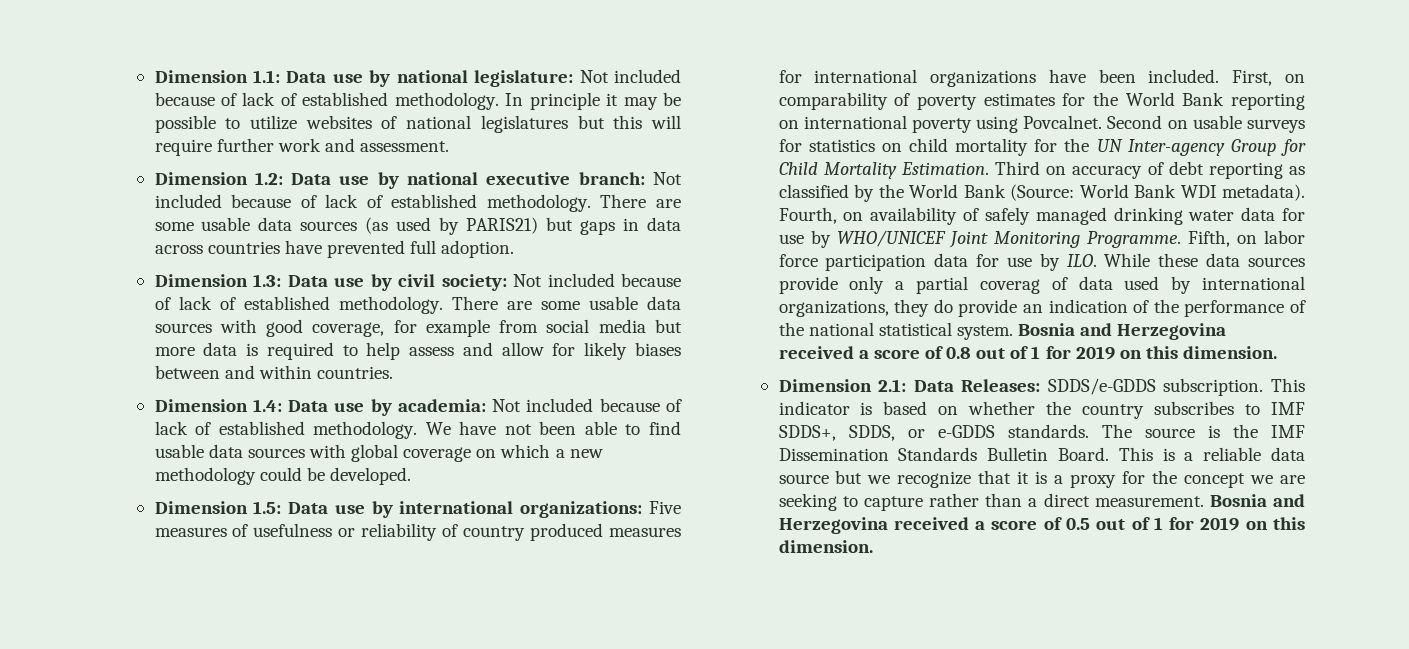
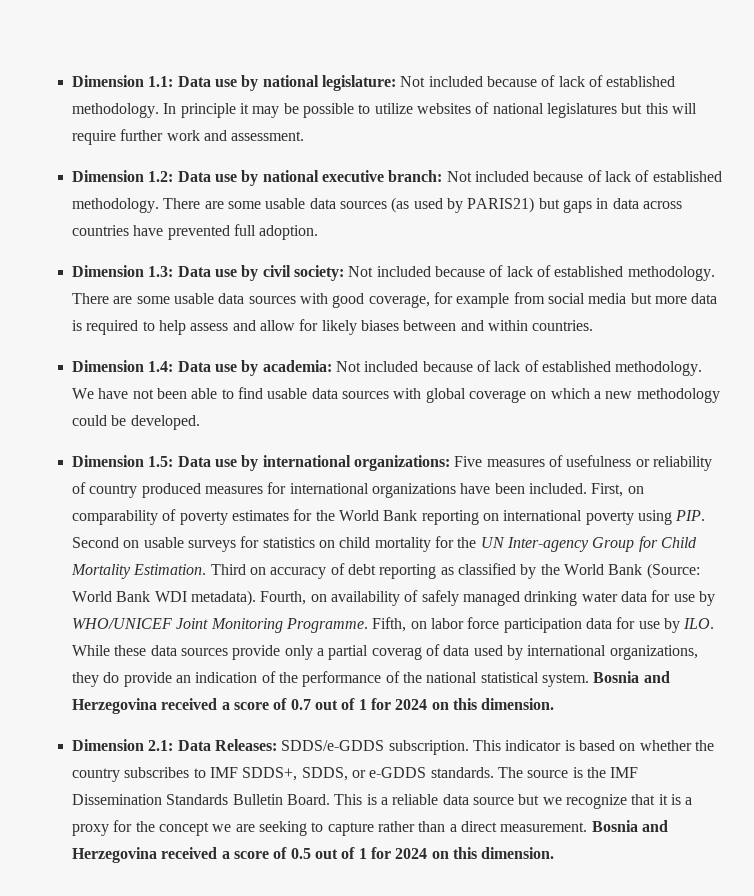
[1023,115,1103,129] Povcalnet. -> [675,510,706,521] PIP.
[946,346,1115,360] 0.8 out of 1 for 2019 -> [290,698,428,710] 0.7 out of 1 for 2024
[1200,517,1240,531] 2019 -> [395,848,428,859] 2024

